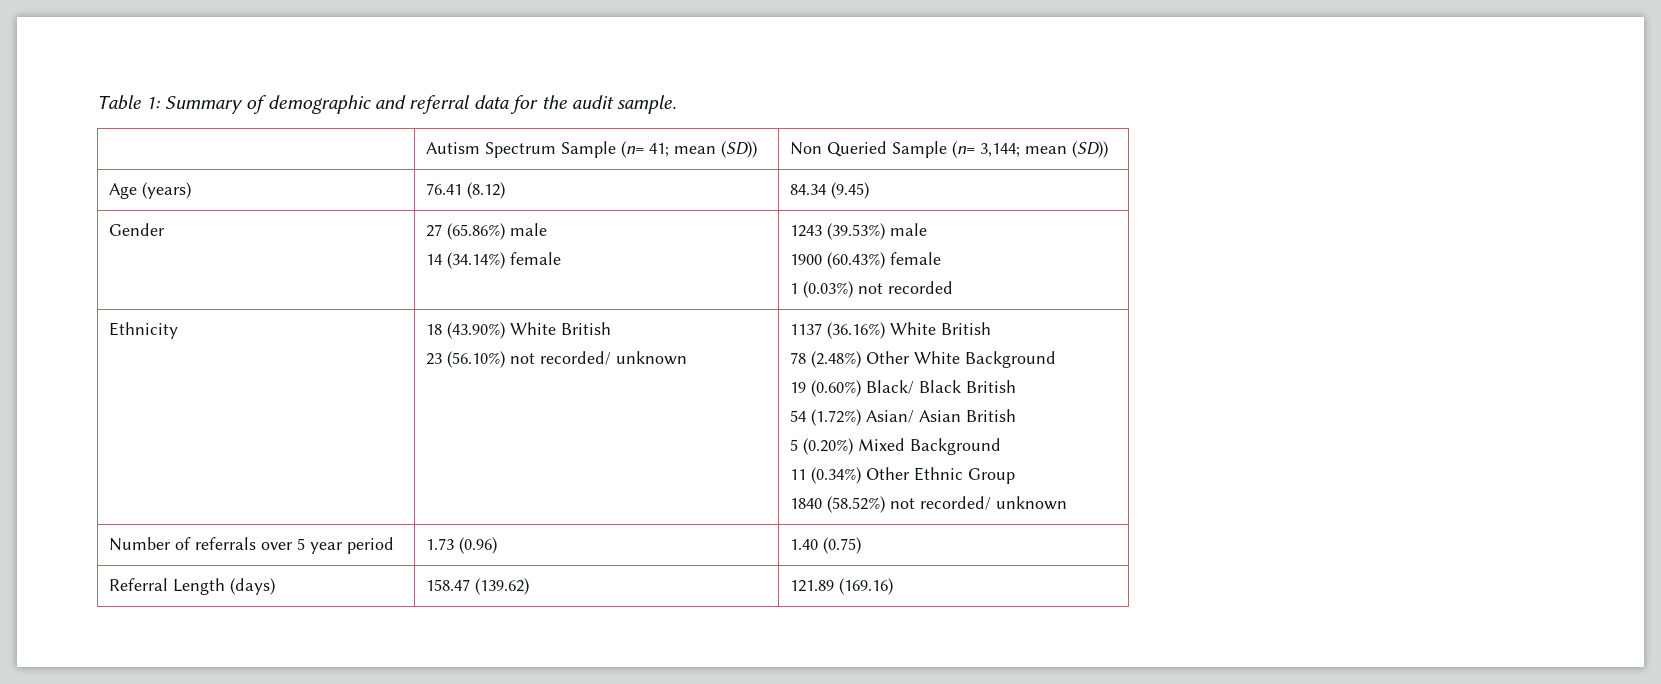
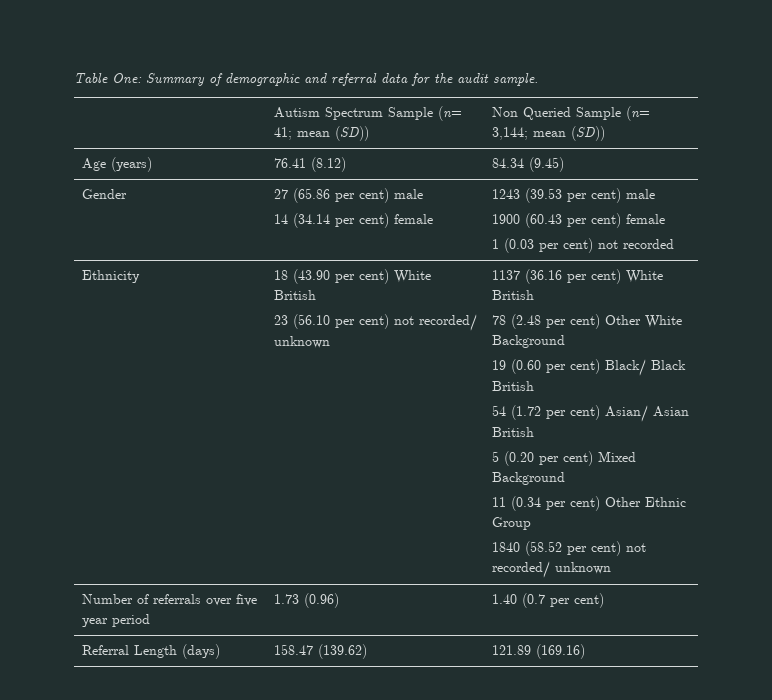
[146,96,161,109] 1: -> [112,73,142,84] One:
[446,223,505,240] (65.86%) -> [292,188,389,203] (65.86 per cent)
[446,252,505,269] (34.14%) -> [292,213,389,228] (34.14 per cent)
[826,223,885,240] (39.53%) -> [524,188,621,203] (39.53 per cent)
[826,252,885,269] (60.43%) -> [524,213,621,228] (60.43 per cent)
[802,281,853,298] (0.03%) -> [503,238,593,253] (0.03 per cent)
[446,322,505,339] (43.90%) -> [292,269,389,284] (43.90 per cent)
[446,351,505,368] (56.10%) -> [292,314,389,329] (56.10 per cent)
[826,322,885,339] (36.16%) -> [524,269,621,284] (36.16 per cent)
[810,351,861,368] (2.48%) -> [510,314,600,329] (2.48 per cent)
[810,380,861,397] (0.60%) -> [510,359,600,374] (0.60 per cent)
[810,409,861,426] (1.72%) -> [510,405,600,420] (1.72 per cent)
[802,438,853,455] (0.20%) -> [503,451,593,466] (0.20 per cent)
[810,467,861,484] (0.34%) -> [510,496,600,511] (0.34 per cent)
[826,496,885,513] (58.52%) -> [524,541,621,556] (58.52 per cent)
[296,538,305,550] 5 -> [235,594,257,606] five
[822,537,861,554] (0.75) -> [521,593,604,608] (0.7 per cent)

